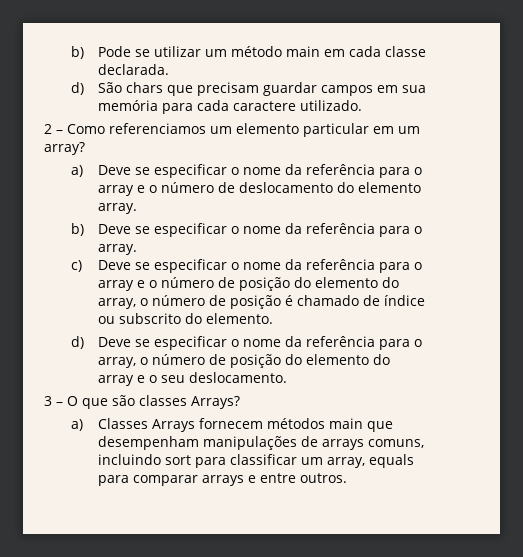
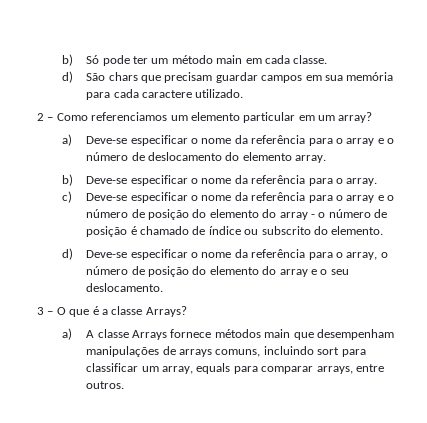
[71,46,202,59] b) Pode se utilizar -> [61,54,149,66] b) Só pode ter
[385,46,427,57] [98,64,170,75] classe declarada. -> [293,55,328,64] classe.
[98,165,151,175] Deve se -> [86,136,128,144] Deve-se
[98,224,151,234] Deve se -> [86,176,128,184] Deve-se
[98,260,151,270] Deve se -> [86,193,128,201] Deve-se
[98,298,137,309] array, -> [279,212,315,220] array -
[98,337,151,347] Deve se -> [86,250,128,258] Deve-se
[112,395,187,406] são classes -> [92,306,143,315] é a classe
[98,418,264,432] Classes Arrays fornecem -> [86,329,212,340] A classe Arrays fornece
[202,475,257,486] arrays e -> [316,366,353,374] arrays,

